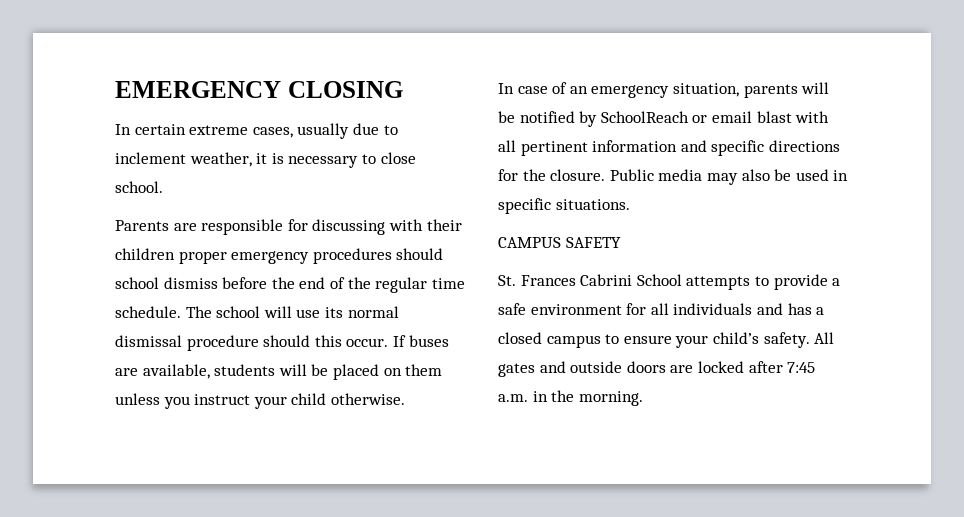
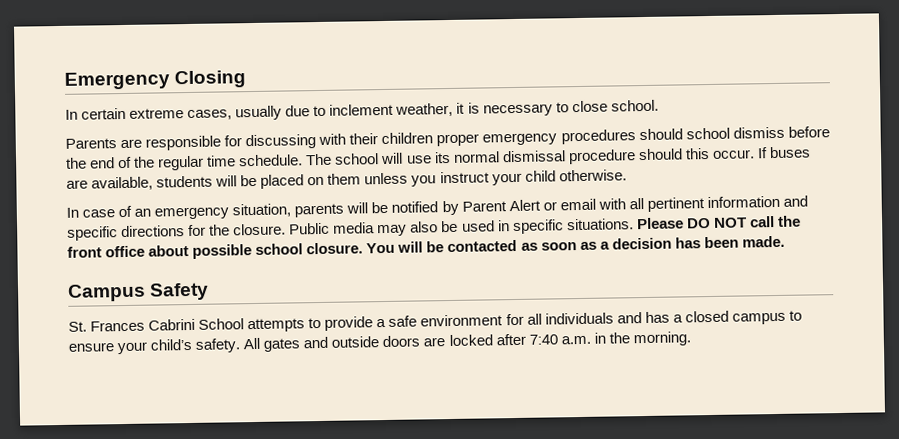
[115,81,403,98] EMERGENCY CLOSING -> [64,70,247,90] Emergency Closing
[600,111,689,123] SchoolReach -> [461,199,541,212] Parent Alert
[756,111,792,123] blast -> (596, 204) none
[498,237,621,248] // CAMPUS SAFETY -> [636,215,801,230] [67,235,785,259] [67,282,210,302] Please DO NOT call the front office about possible school closure. You will be contacted as soon as a decision has been made. // Campus Safety
[787,362,816,373] 7:45 -> [528,334,558,345] 7:40

